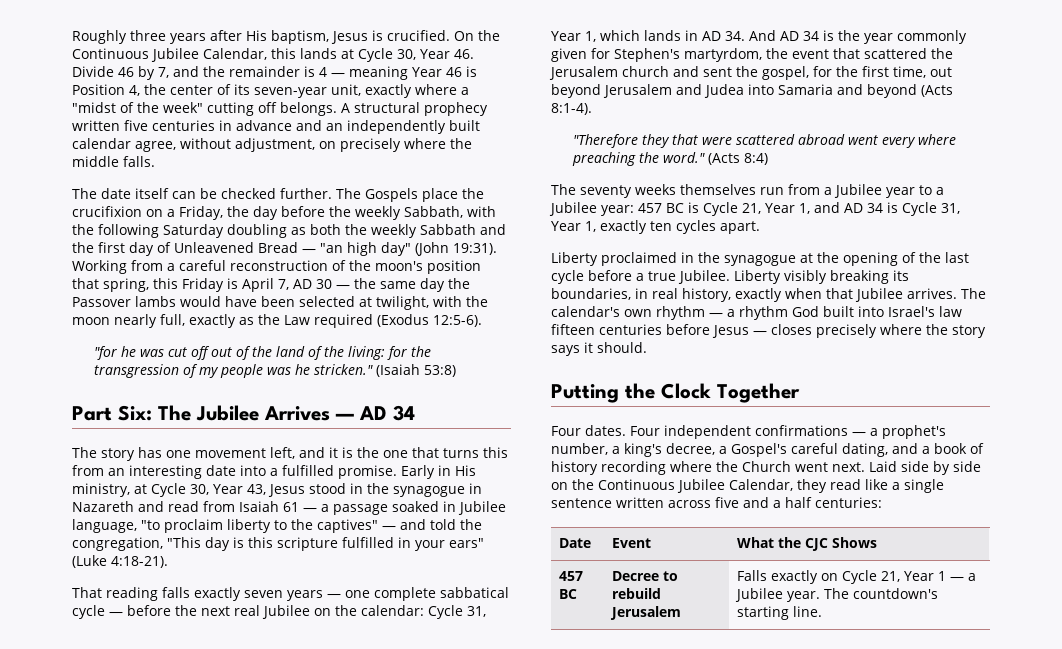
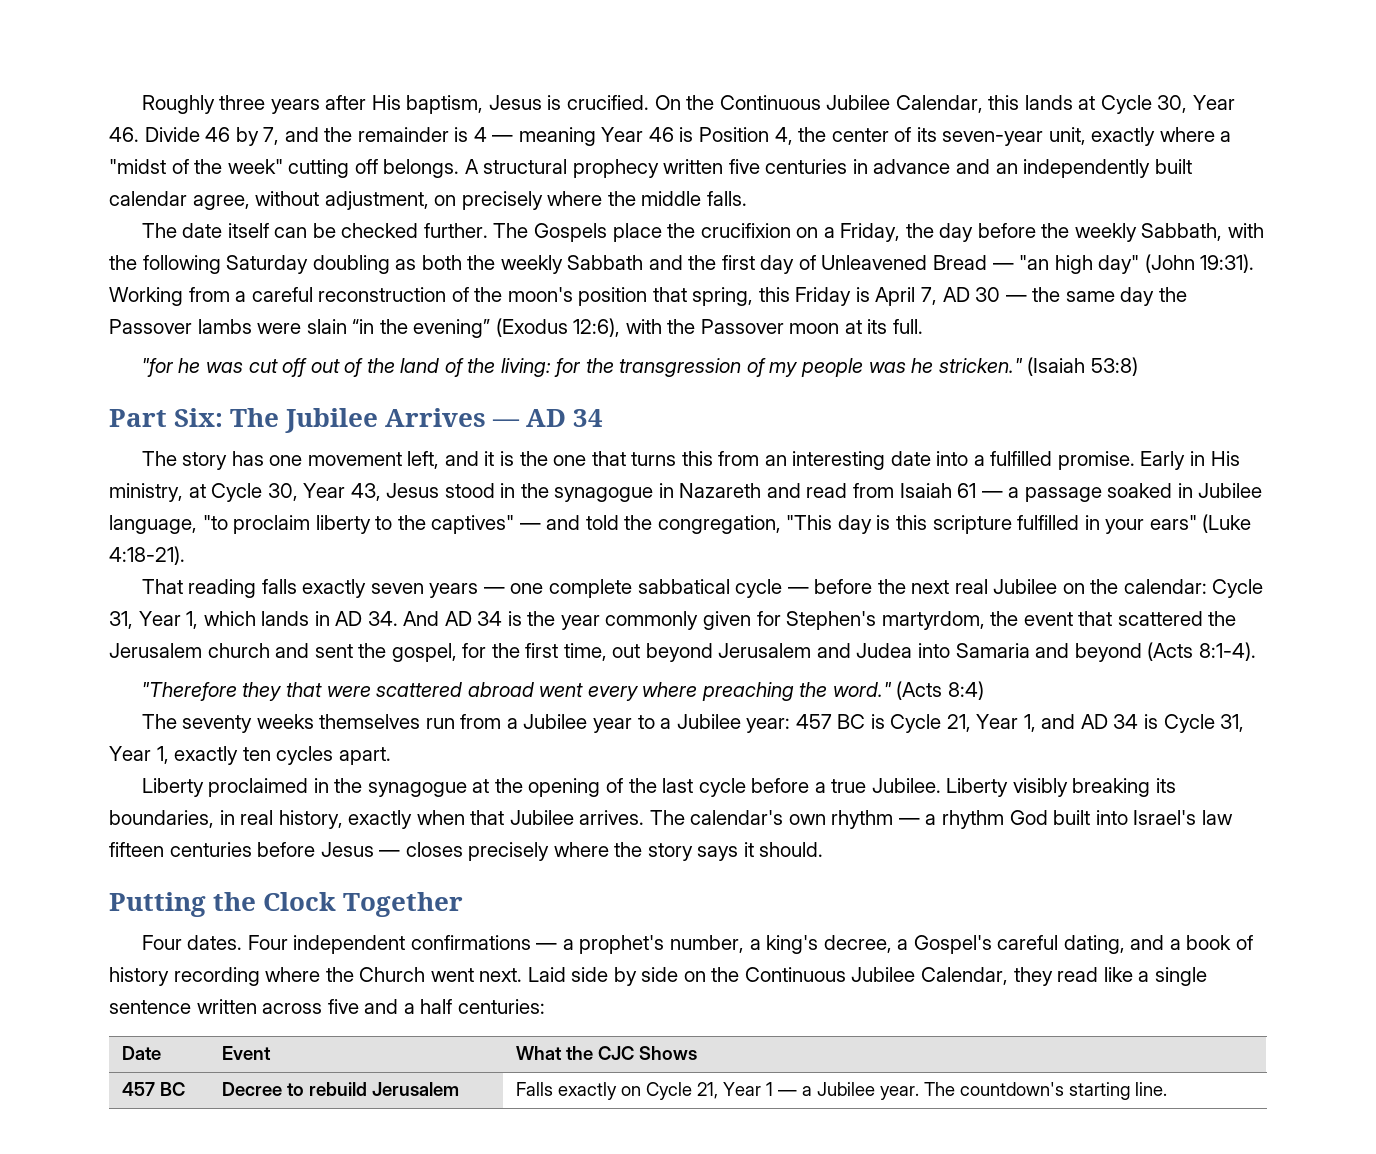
[180,296,488,310] [72,314,482,328] would have been selected at twilight, with the moon nearly full, exactly as the Law required (Exodus 12:5-6). -> [257,318,924,338] were slain “in the evening” (Exodus 12:6), with the Passover moon at its full.

